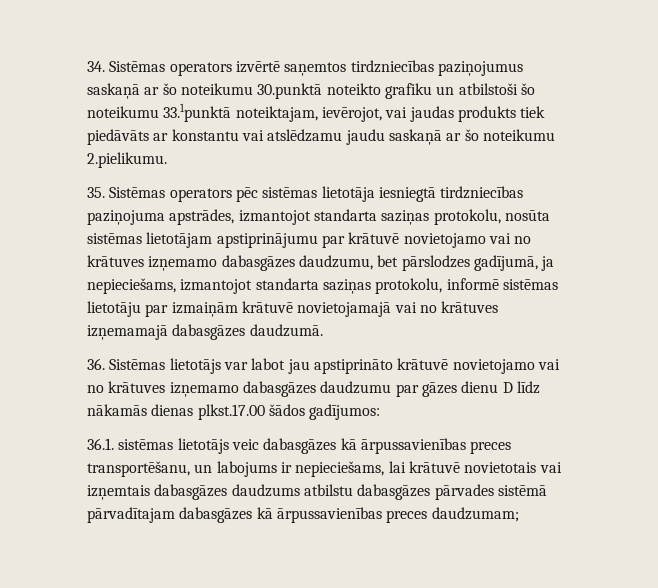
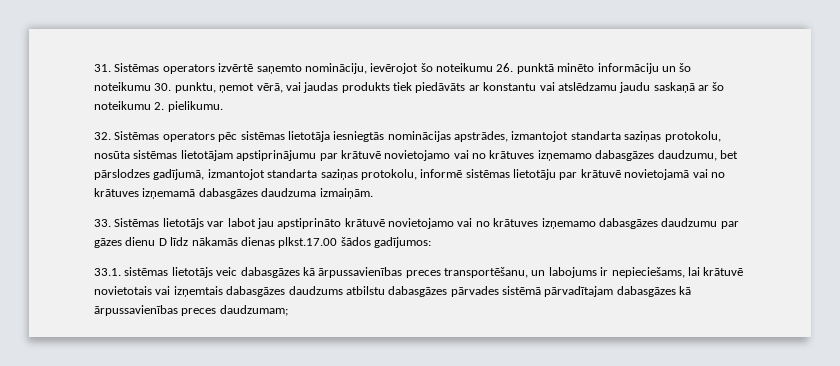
[87,61,105,72] 34. -> [94,64,111,72] 31.
[284,60,523,76] [87,83,535,99] [87,103,382,122] saņemtos tirdzniecības paziņojumus saskaņā ar šo noteikumu 30.punktā noteikto grafiku un atbilstoši šo noteikumu 33.1punktā noteiktajam, ievērojot, -> [256,63,692,74] [94,82,283,93] saņemto nomināciju, ievērojot šo noteikumu 26. punktā minēto informāciju un šo noteikumu 30. punktu, ņemot vērā,
[87,152,167,168] [87,187,105,198] 2.pielikumu. // 35. -> [154,101,223,112] [94,132,111,140] 2. pielikumu. // 32.
[378,186,524,202] [87,210,165,225] iesniegtā tirdzniecības paziņojuma -> [333,131,451,142] iesniegtās nominācijas
[541,256,555,271] [87,278,176,294] ja nepieciešams, -> (205, 174) none
[171,301,499,317] [87,324,323,340] [87,358,105,370] izmaiņām krātuvē novietojamajā vai no krātuves izņemamajā dabasgāzes daudzumā. // 36. -> [580,169,725,180] [94,188,373,199] [94,219,111,227] krātuvē novietojamā vai no krātuves izņemamā dabasgāzes daudzuma izmaiņām. // 33.
[87,438,114,450] 36.1. -> [94,268,121,276] 33.1.

